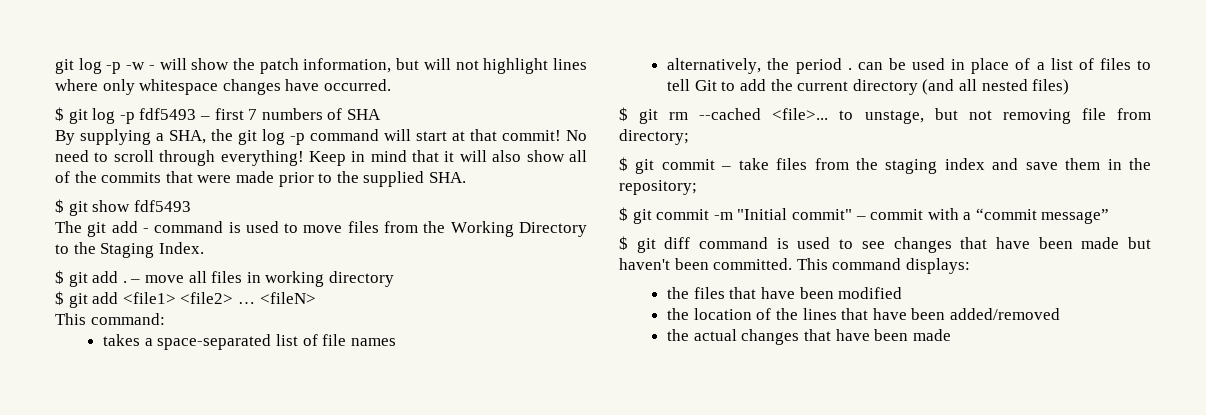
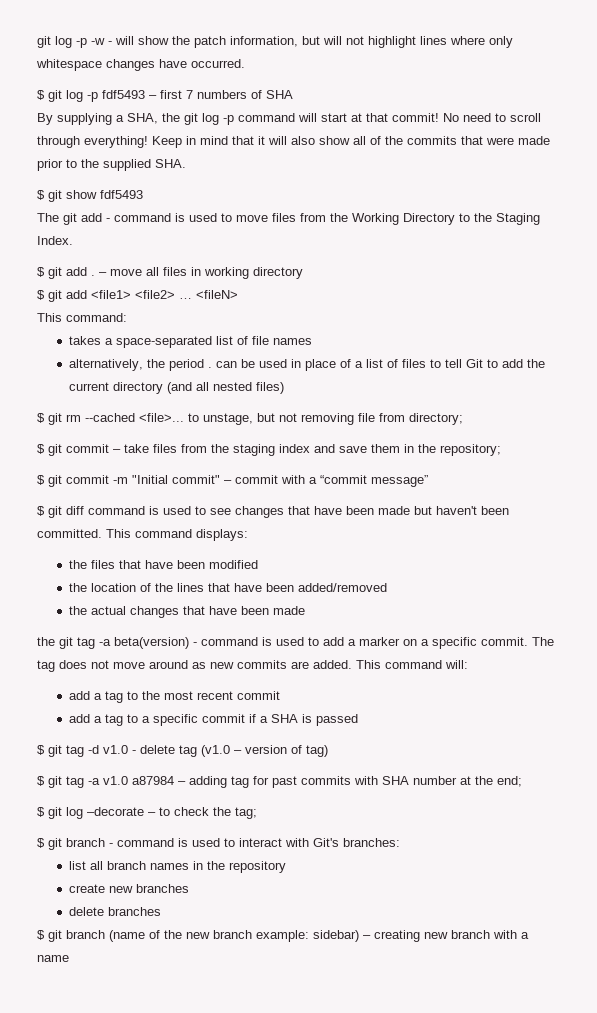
(951, 335) none -> [37,637,554,649] [37,660,468,672] [69,691,281,703] [69,714,359,726] [37,745,328,757] [37,776,522,788] [37,807,257,819] [37,838,400,850] [69,861,287,873] [69,884,190,893] [69,907,162,916] [37,930,529,942] [37,955,69,962] // the git tag -a beta(version) - command is used to add a marker on a specific commit. The tag does not move around as new commits are added. This command will: // add a tag to the most recent commit // add a tag to a specific commit if a SHA is passed // $ git tag -d v1.0 - delete tag (v1.0 – version of tag) // $ git tag -a v1.0 a87984 – adding tag for past commits with SHA number at the end; // $ git log –decorate – to check the tag; // $ git branch - command is used to interact with Git's branches: // list all branch names in the repository // create new branches // delete branches // $ git branch (name of the new branch example: sidebar) – creating new branch with a name

